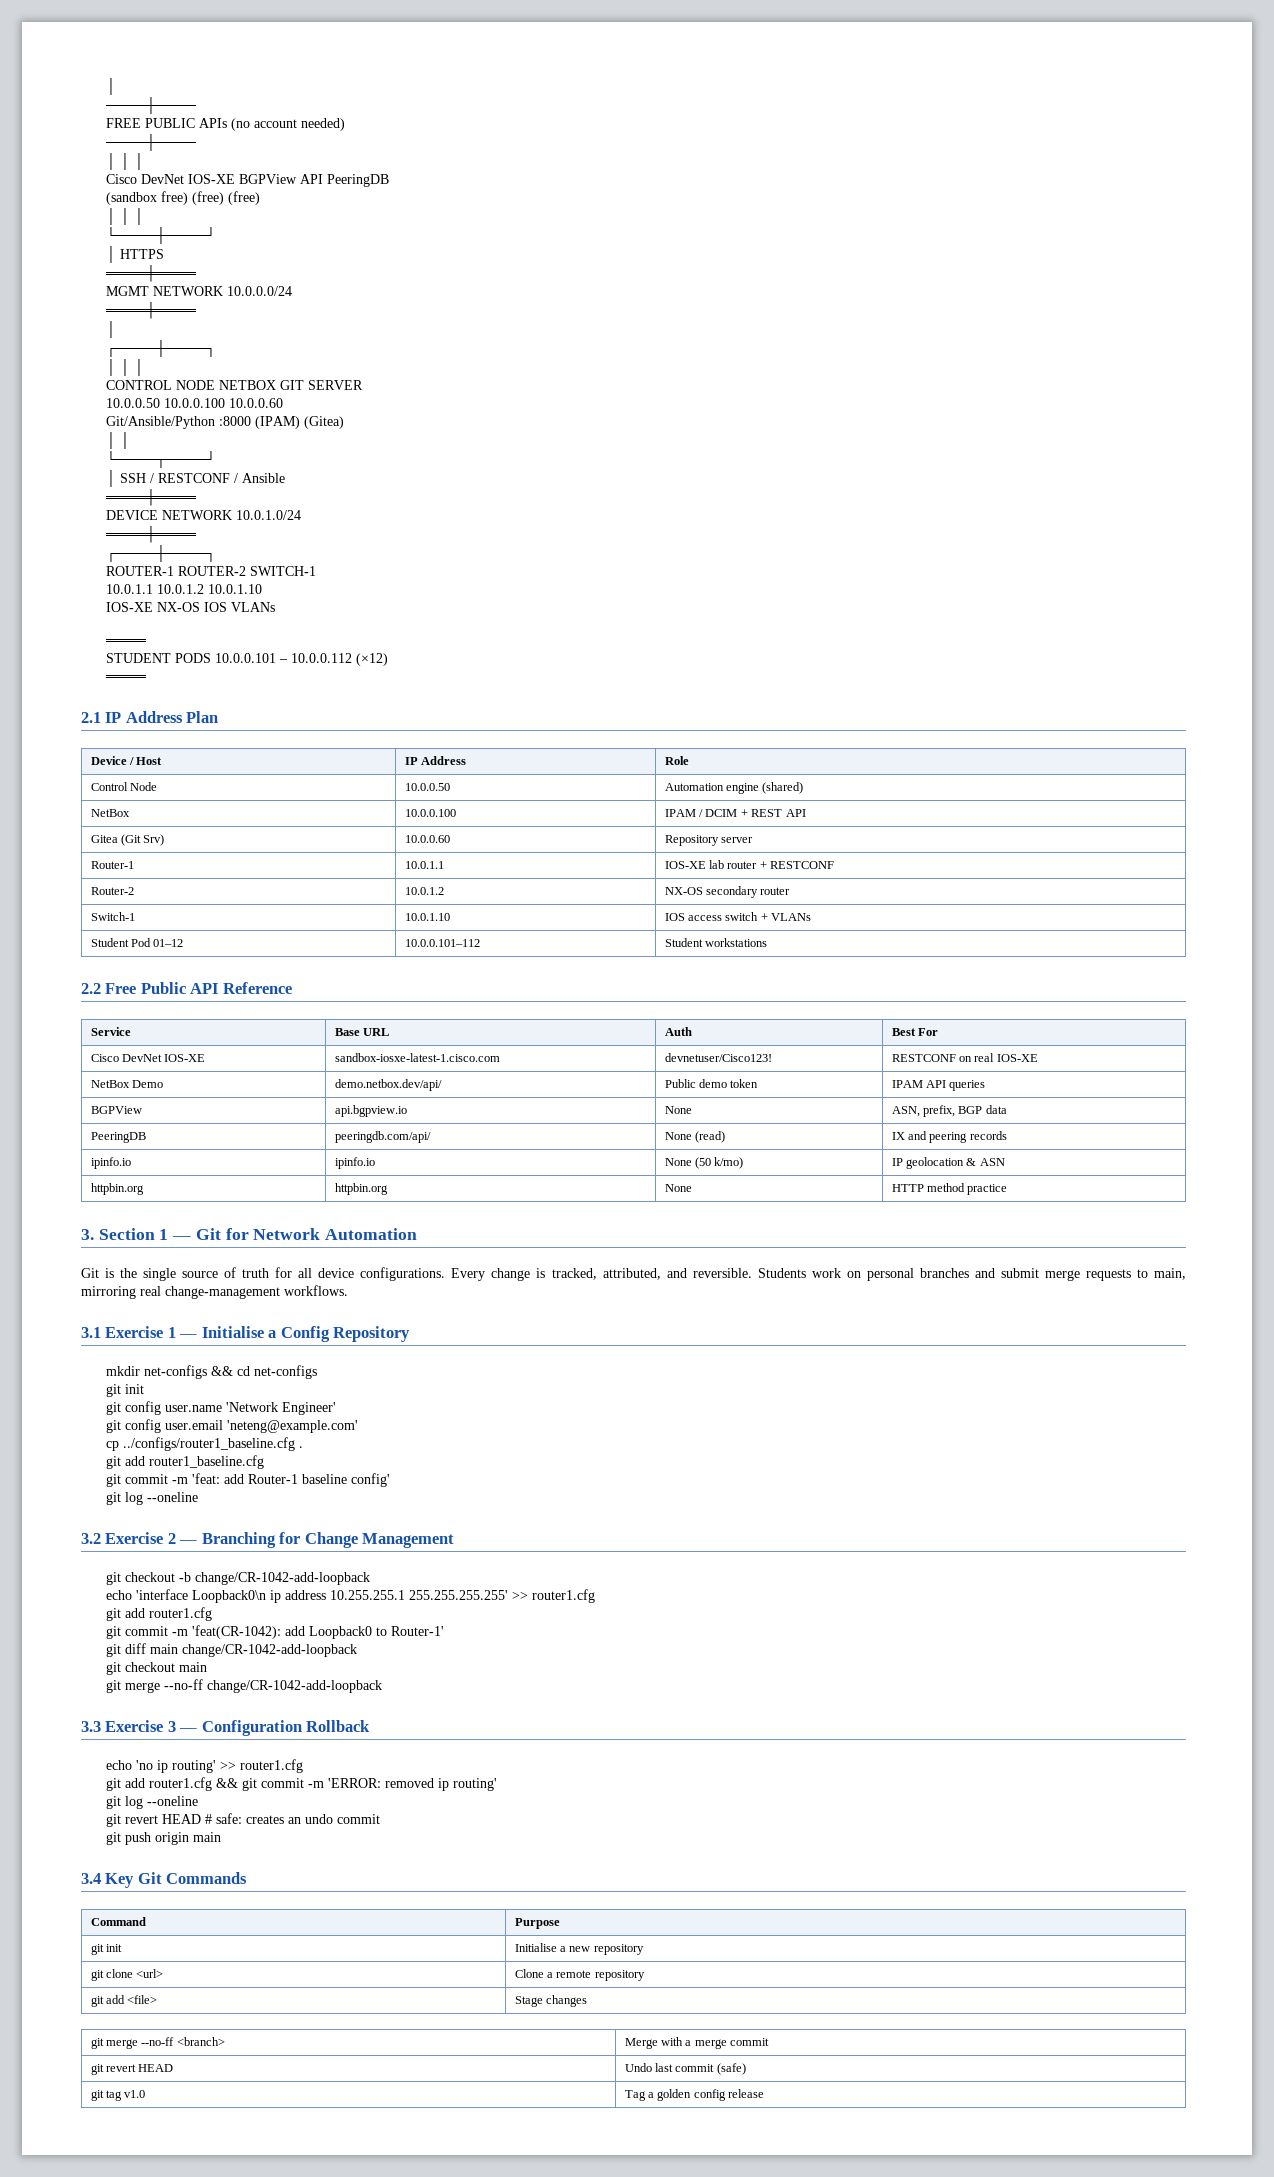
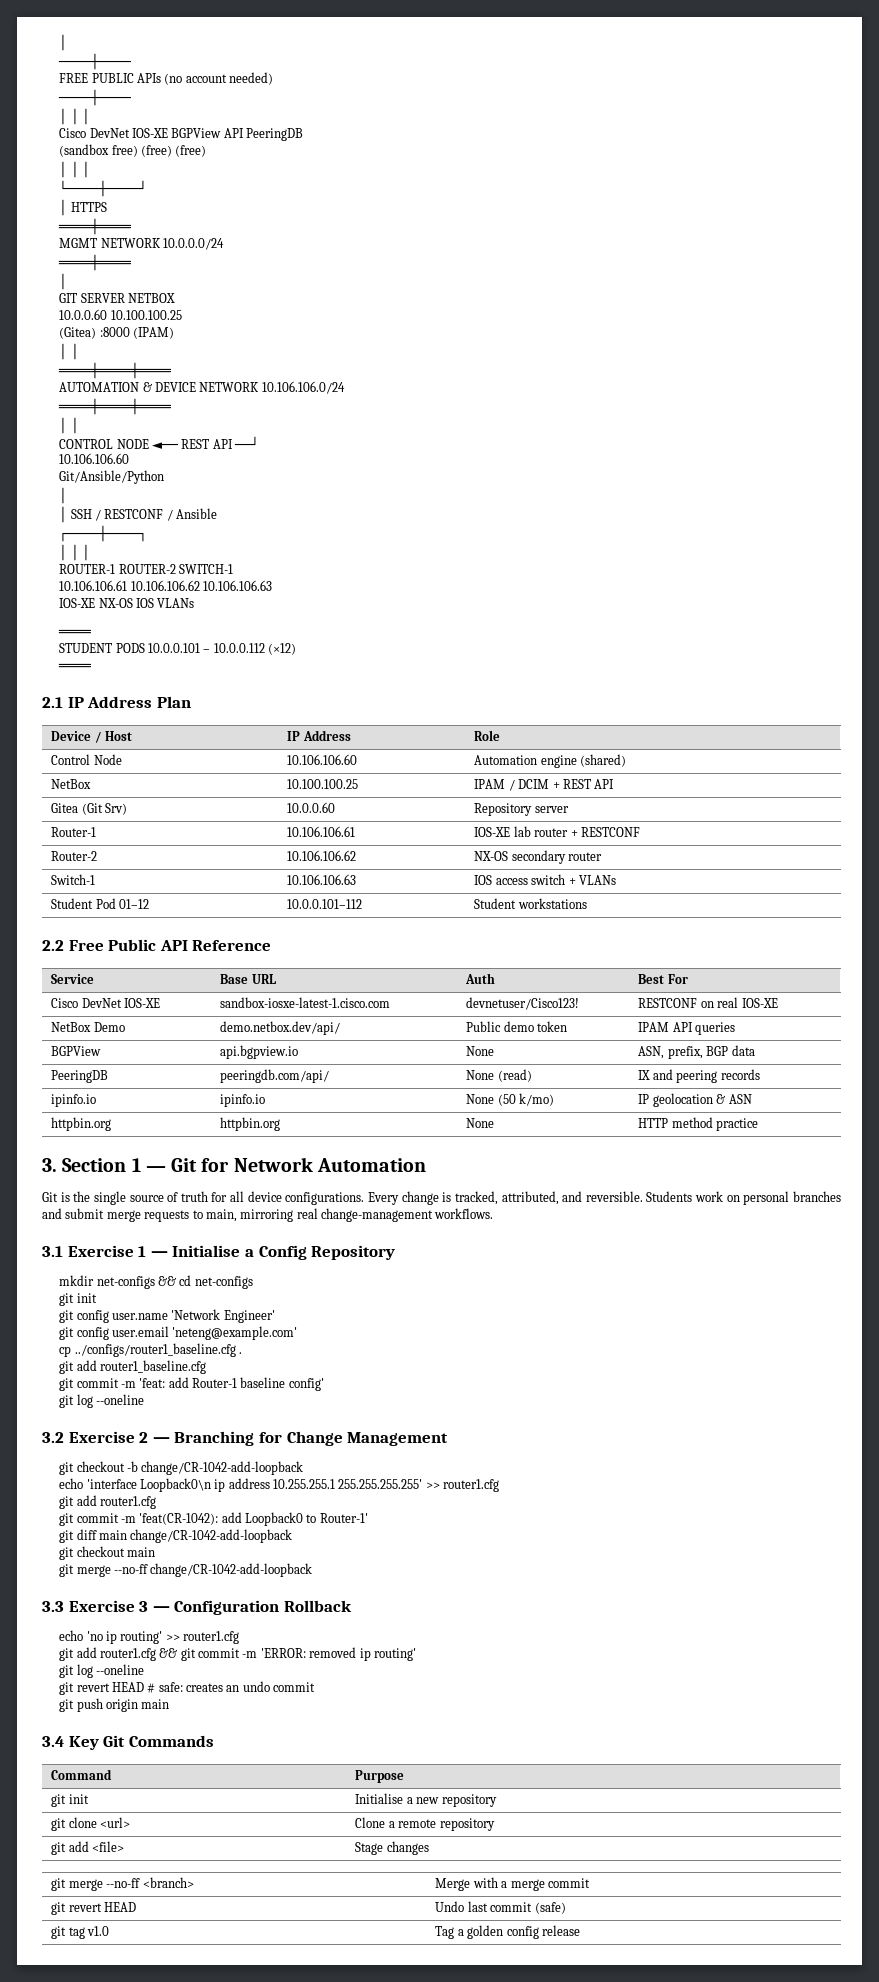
[106,340,217,357] [106,359,145,376] [106,380,364,390] [106,398,284,408] [106,416,345,429] [106,432,131,449] [106,451,217,468] ┌────┼────┐ // │ │ │ // CONTROL NODE NETBOX GIT SERVER // 10.0.0.50 10.0.0.100 10.0.0.60 // Git/Ansible/Python :8000 (IPAM) (Gitea) // │ │ // └────┬────┘ -> [59,293,175,303] [59,309,182,320] [59,327,174,339] [59,343,79,360] [58,362,172,379] [59,381,345,394] [58,398,172,415] [59,417,79,434] [59,436,260,449] [59,453,130,464] [59,470,165,484] [59,487,68,504] GIT SERVER NETBOX // 10.0.0.60 10.100.100.25 // (Gitea) :8000 (IPAM) // │ │ // ════╪════╪════ // AUTOMATION & DEVICE NETWORK 10.106.106.0/24 // ════╪════╪════ // │ │ // CONTROL NODE ◄── REST API ──┘ // 10.106.106.60 // Git/Ansible/Python // │
[105,489,197,506] [106,510,302,520] [105,526,197,543] [106,545,217,562] ════╪════ // DEVICE NETWORK 10.0.1.0/24 // ════╪════ // ┌────┼────┐ -> [59,525,148,542] [59,544,90,561] ┌────┼────┐ // │ │ │
[106,584,263,594] 10.0.1.1 10.0.1.2 10.0.1.10 -> [59,580,272,591] 10.106.106.61 10.106.106.62 10.106.106.63
[404,783,450,791] 10.0.0.50 -> [287,754,358,765] 10.106.106.60
[404,809,456,817] 10.0.0.100 -> [287,779,359,789] 10.100.100.25
[404,861,444,869] 10.0.1.1 -> [287,826,356,837] 10.106.106.61
[404,887,444,895] 10.0.1.2 -> [287,850,357,861] 10.106.106.62
[404,913,450,921] 10.0.1.10 -> [287,874,357,885] 10.106.106.63

